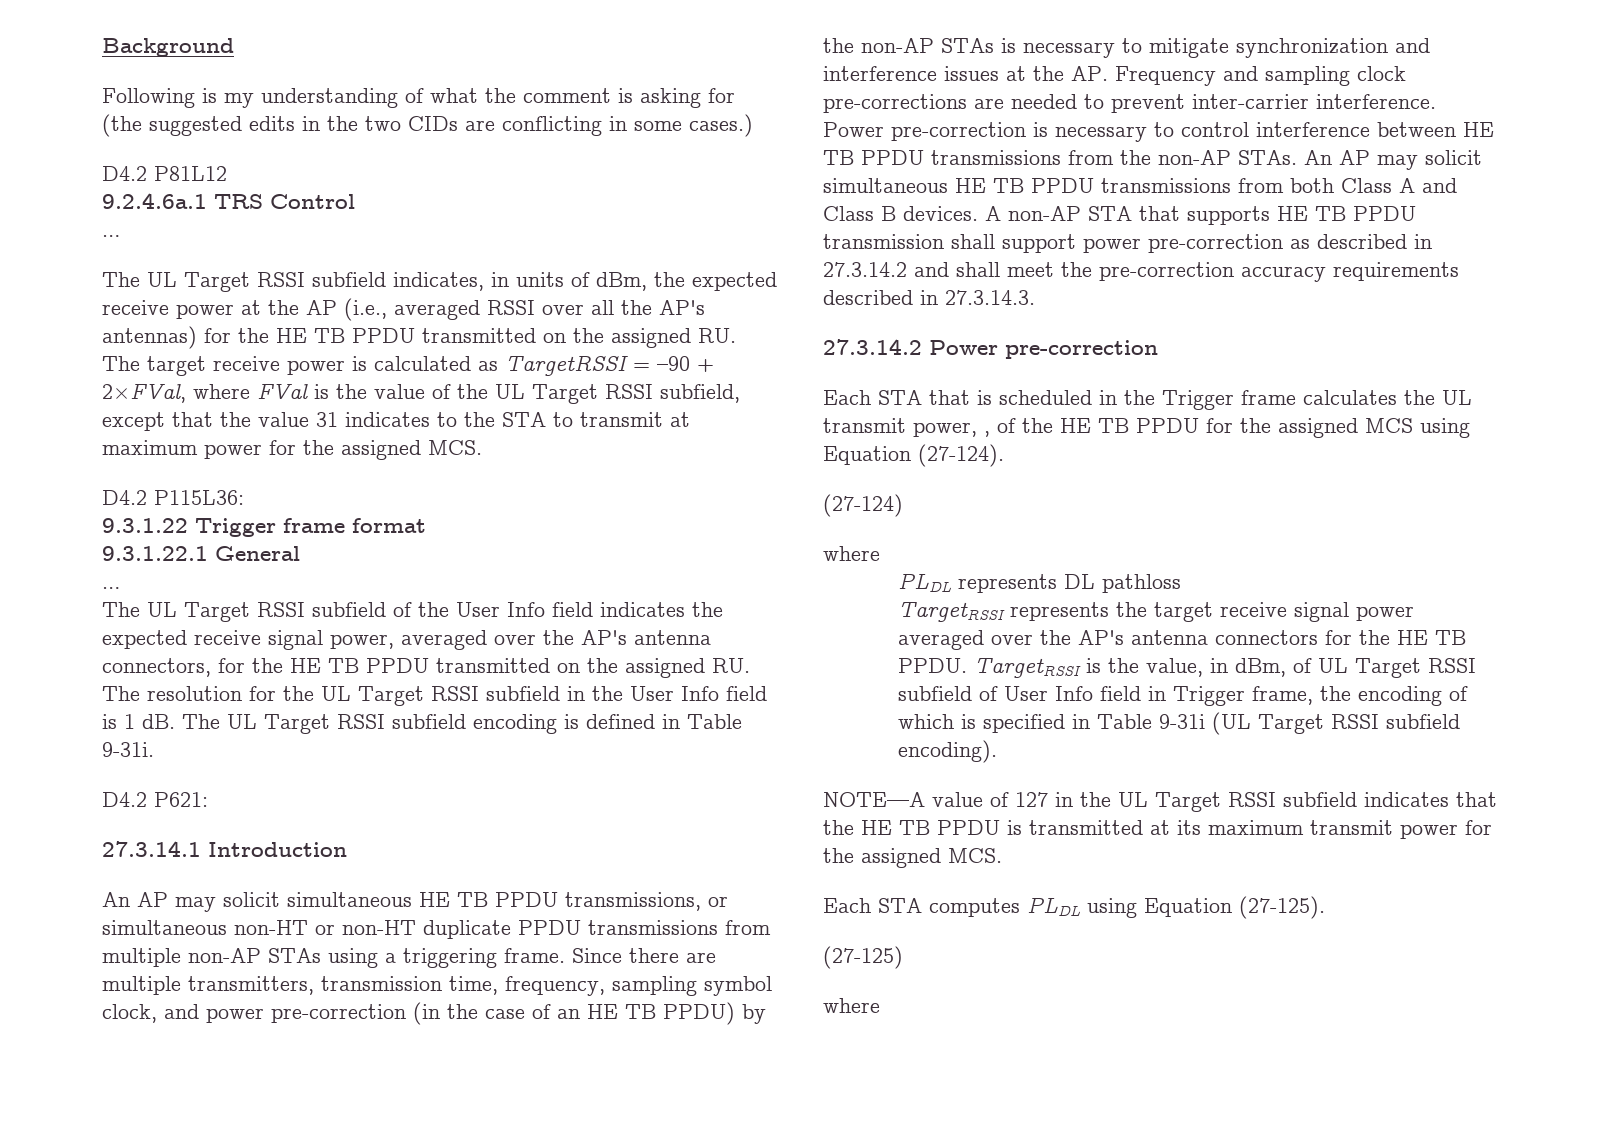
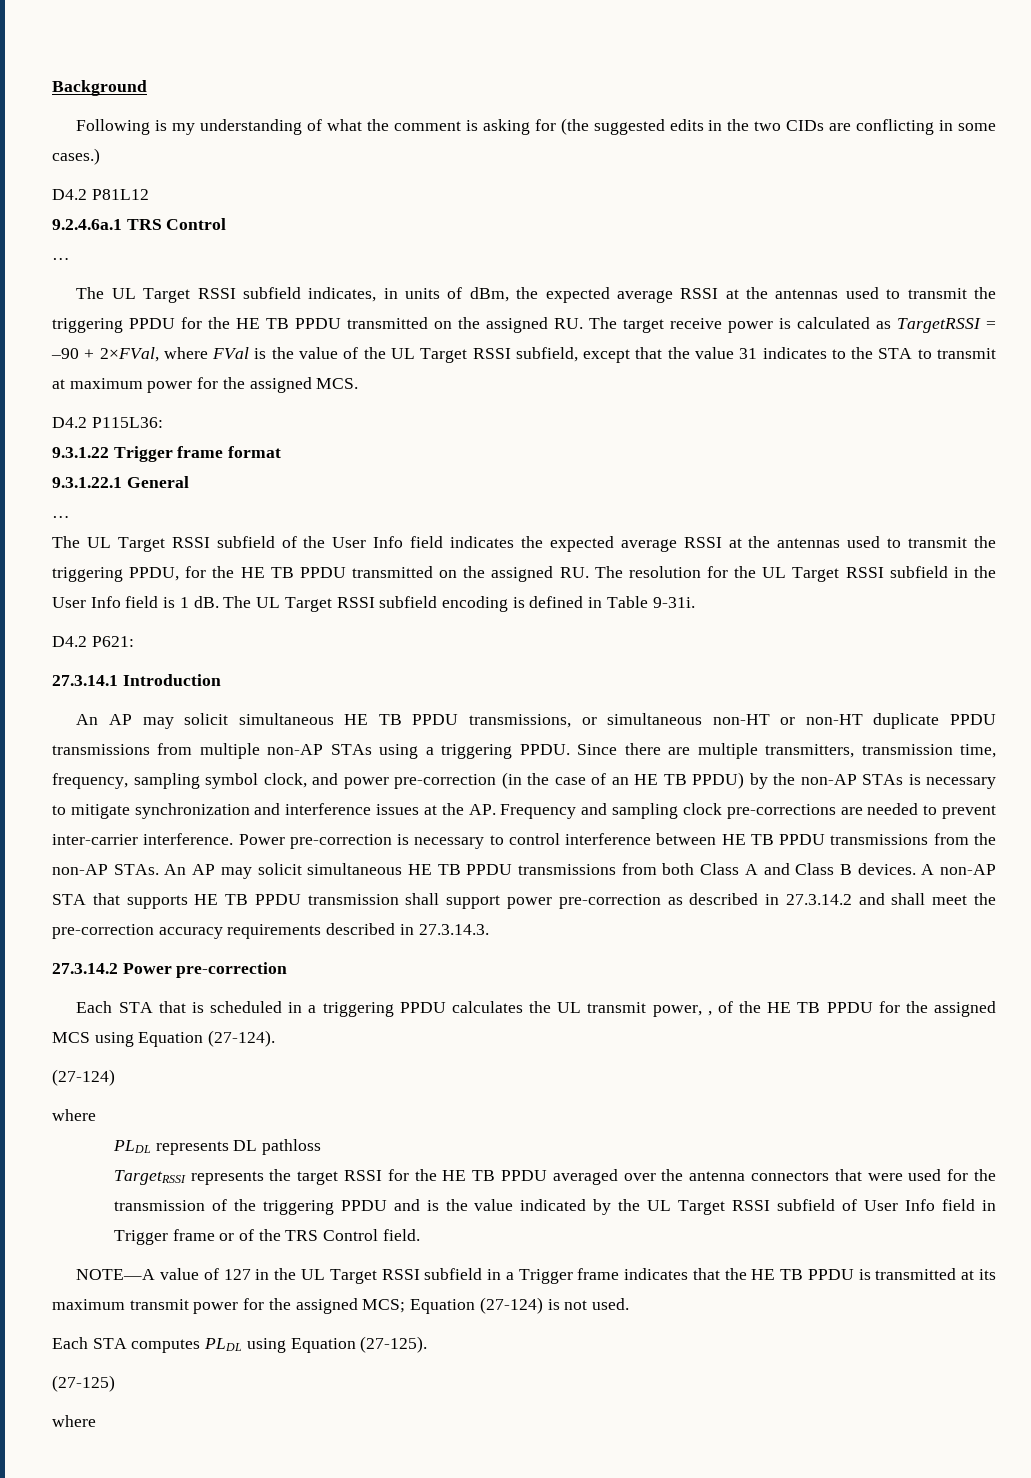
[102,298,705,321] [102,326,197,349] receive power at the AP (i.e., averaged RSSI over all the AP's antennas) -> [616,287,996,303] [52,318,175,333] average RSSI at the antennas used to transmit the triggering PPDU
[194,630,711,650] [102,658,211,677] receive signal power, averaged over the AP's antenna connectors, -> [620,536,997,552] [52,567,180,582] average RSSI at the antennas used to transmit the triggering PPDU,
[504,948,565,963] frame. -> [519,744,570,755] PPDU.
[1124,390,1296,410] the Trigger frame -> [308,1002,446,1017] a triggering PPDU
[1220,602,1415,622] [898,630,1467,650] [898,658,1313,678] receive signal power averaged over the AP's antenna connectors for the HE TB PPDU. TargetRSSI is the value, in dBm, of -> [344,1169,996,1185] [113,1199,641,1215] RSSI for the HE TB PPDU averaged over the antenna connectors that were used for the transmission of the triggering PPDU and is the value indicated by the
[1252,686,1469,706] [898,712,1461,735] [898,740,998,763] frame, the encoding of which is specified in Table 9-31i (UL Target RSSI subfield encoding). -> [172,1229,420,1241] frame or of the TRS Control field.
(1357, 799) none -> [487,1268,620,1284] in a Trigger frame
[948,848,1002,863] MCS. -> [362,1297,629,1314] MCS; Equation (27-124) is not used.

